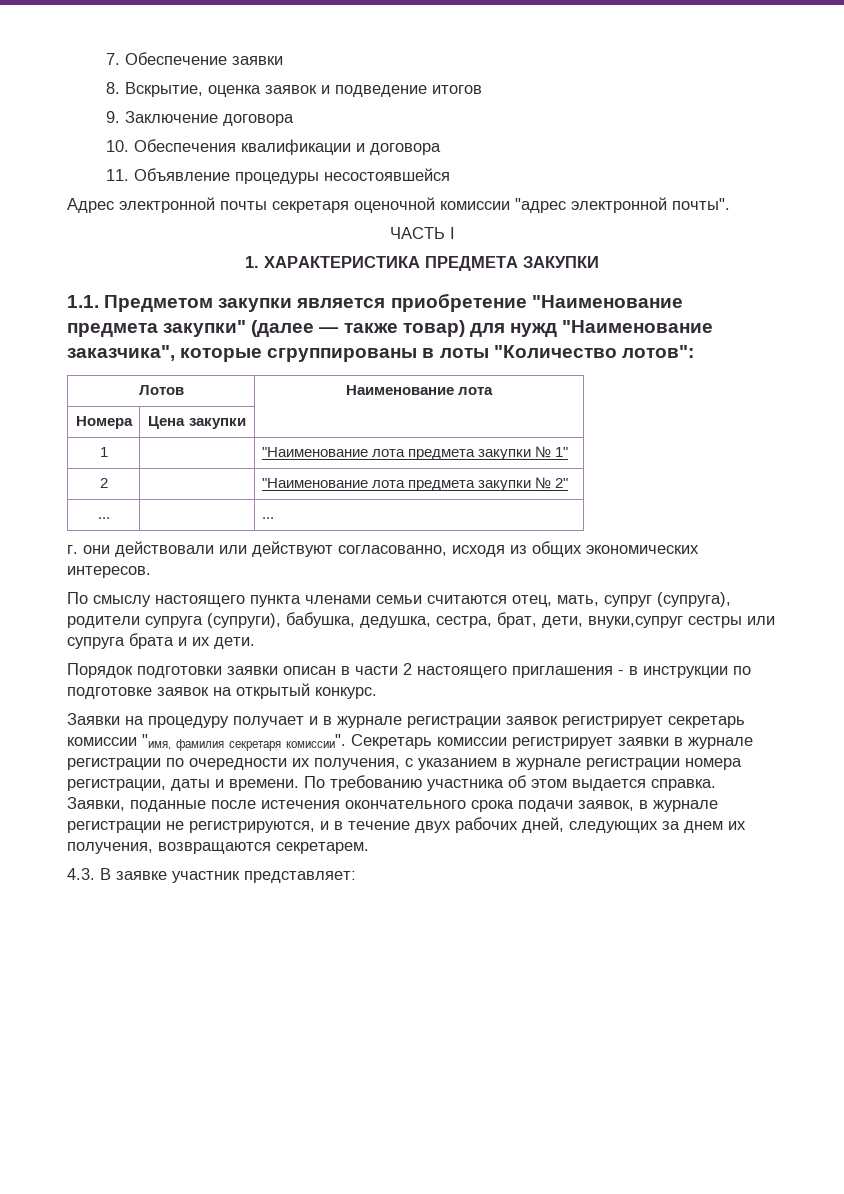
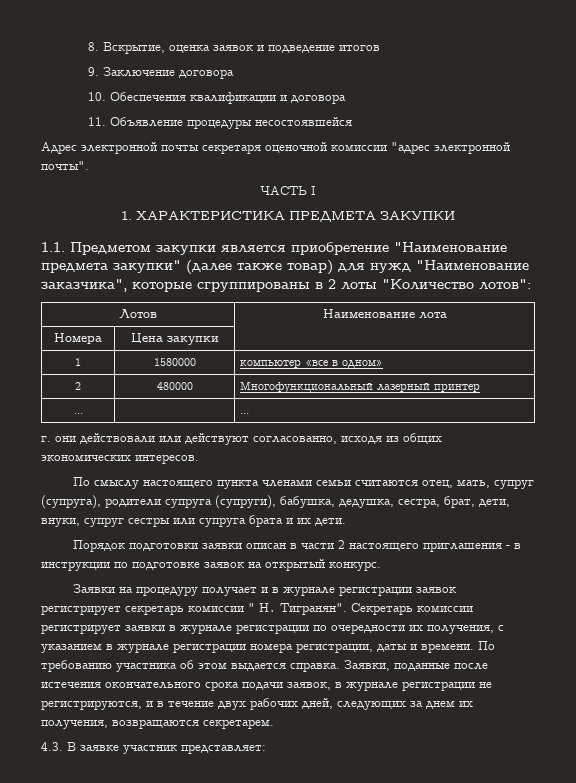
[105,52,283,65] 7. Обеспечение заявки // -> (87, 46) none
[319,327,339,333] — -> (232, 267) none
(435, 353) none -> [328,279,336,289] 2
[261,446,569,460] [99,478,108,488] [261,477,569,491] | "Наименование лота предмета закупки № 1" // 2 | | "Наименование лота предмета закупки № 2" -> [153,358,196,366] [240,359,384,368] [75,382,81,390] [156,382,193,390] [240,381,481,393] 1580000 | компьютер «все в одном» // 2 | 480000 | Многофункциональный лазерный принтер
[588,616,683,628] внуки,супруг -> [41,517,124,527] внуки, супруг
[142,734,346,751] "имя, фамилия секретаря комиссии". -> [248,603,347,615] " Н․ Тигранян".

